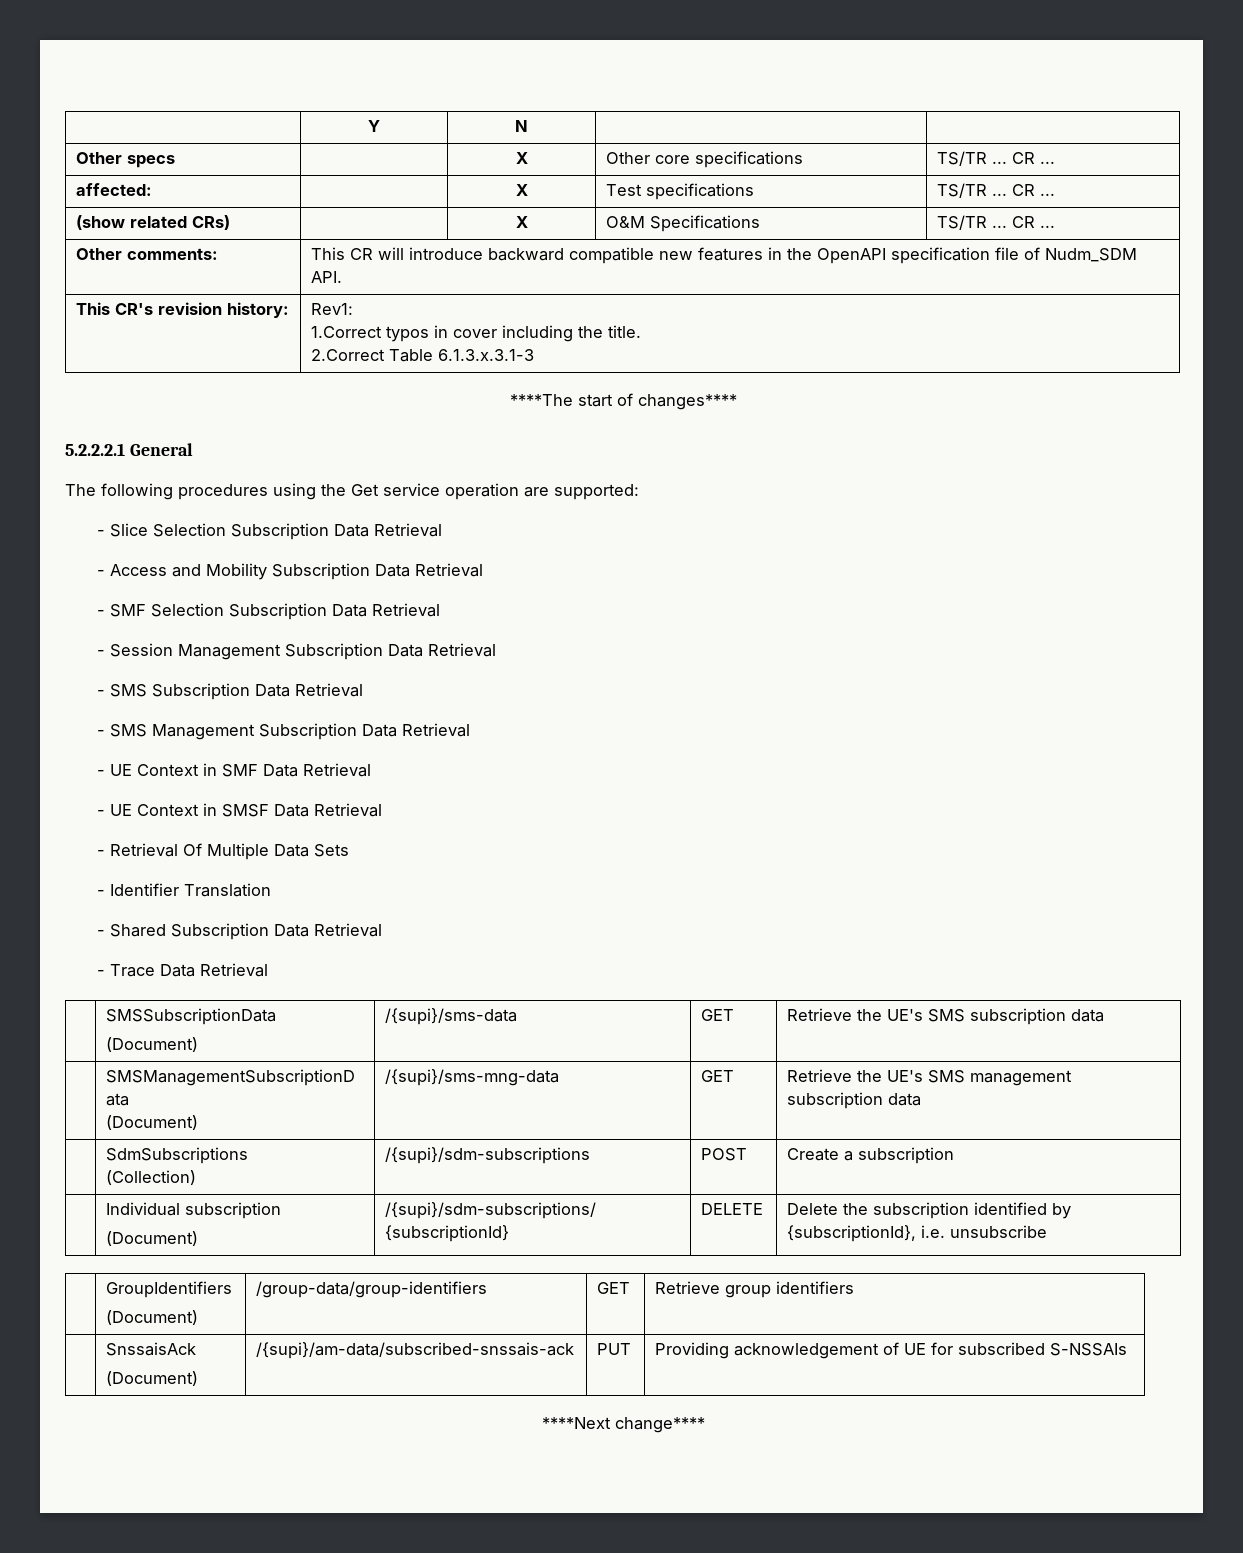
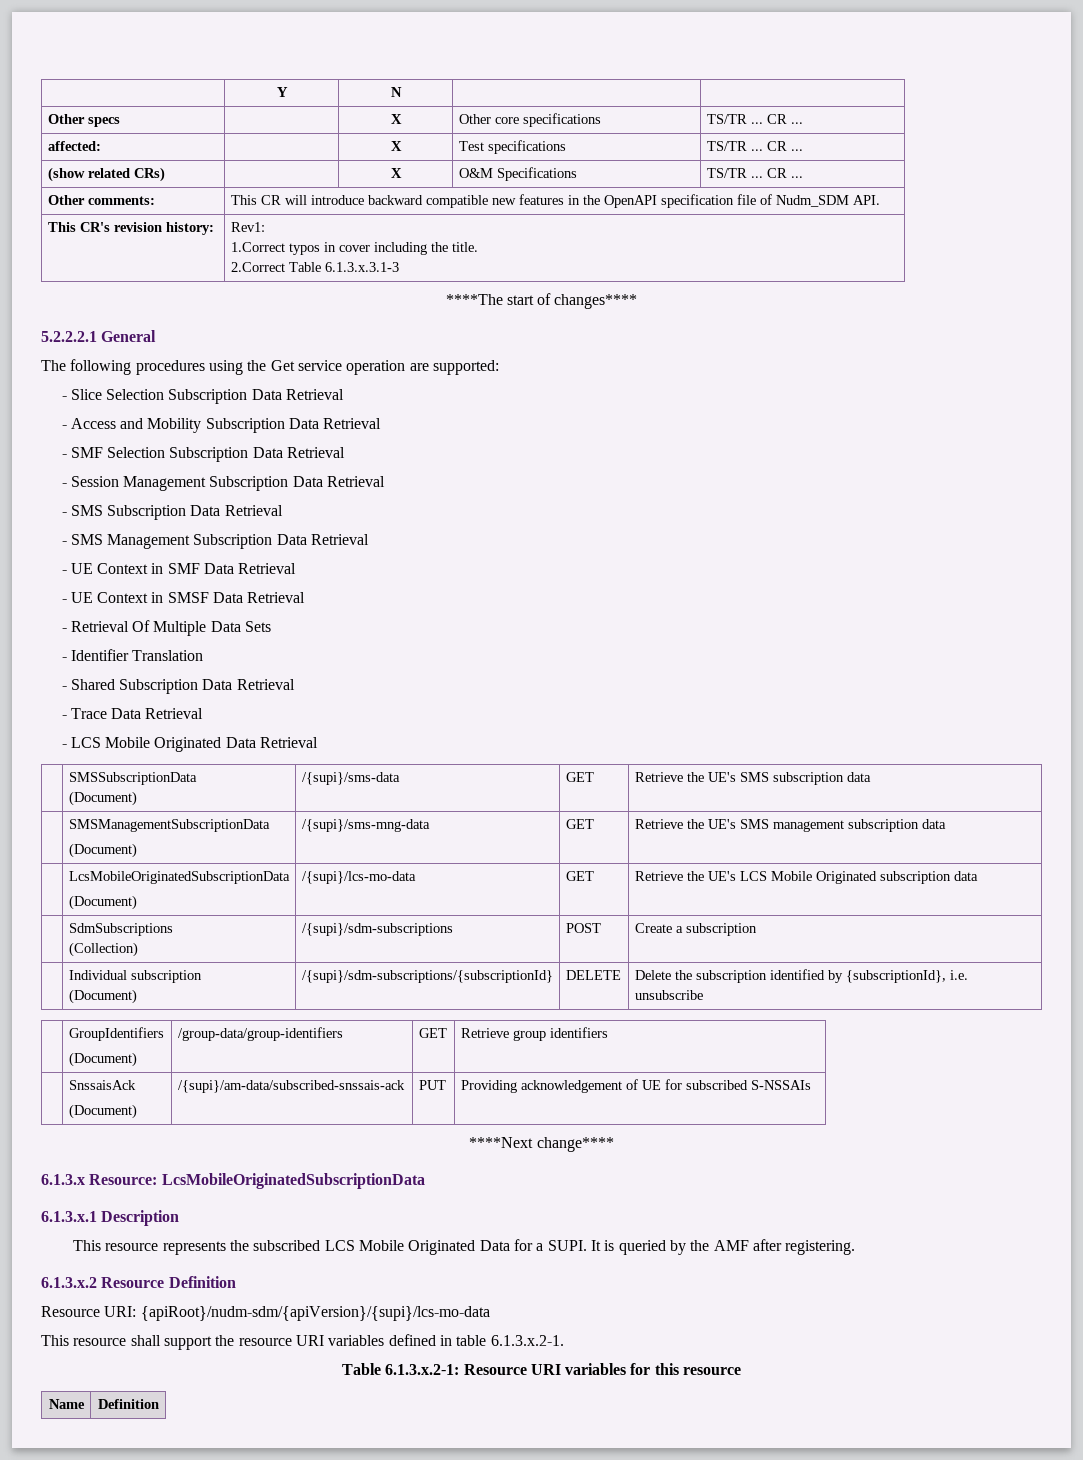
(269, 970) none -> [61,737,319,752] // - LCS Mobile Originated Data Retrieval
(922, 1099) none -> [68,871,290,884] [68,895,137,910] [301,871,416,884] [565,871,594,881] [634,871,978,884] // | LcsMobileOriginatedSubscriptionData // (Document) | /{supi}/lcs-mo-data | GET | Retrieve the UE's LCS Mobile Originated subscription data
(705, 1425) none -> [41,1173,425,1189] [41,1210,180,1226] [73,1239,856,1255] [41,1276,236,1288] [41,1306,490,1321] [41,1334,564,1350] [341,1363,742,1375] [48,1399,85,1409] [97,1399,159,1409] // 6.1.3.x Resource: LcsMobileOriginatedSubscriptionData // 6.1.3.x.1 Description // This resource represents the subscribed LCS Mobile Originated Data for a SUPI. It is queried by the AMF after registering. // 6.1.3.x.2 Resource Definition // Resource URI: {apiRoot}/nudm-sdm/{apiVersion}/{supi}/lcs-mo-data // This resource shall support the resource URI variables defined in table 6.1.3.x.2-1. // Table 6.1.3.x.2-1: Resource URI variables for this resource // Name | Definition

